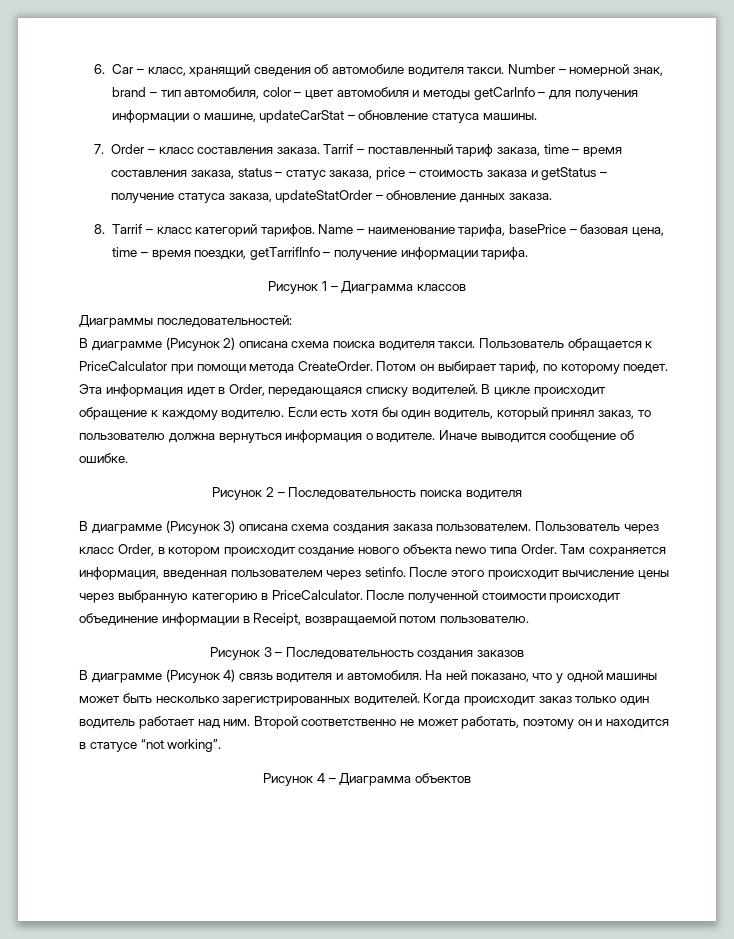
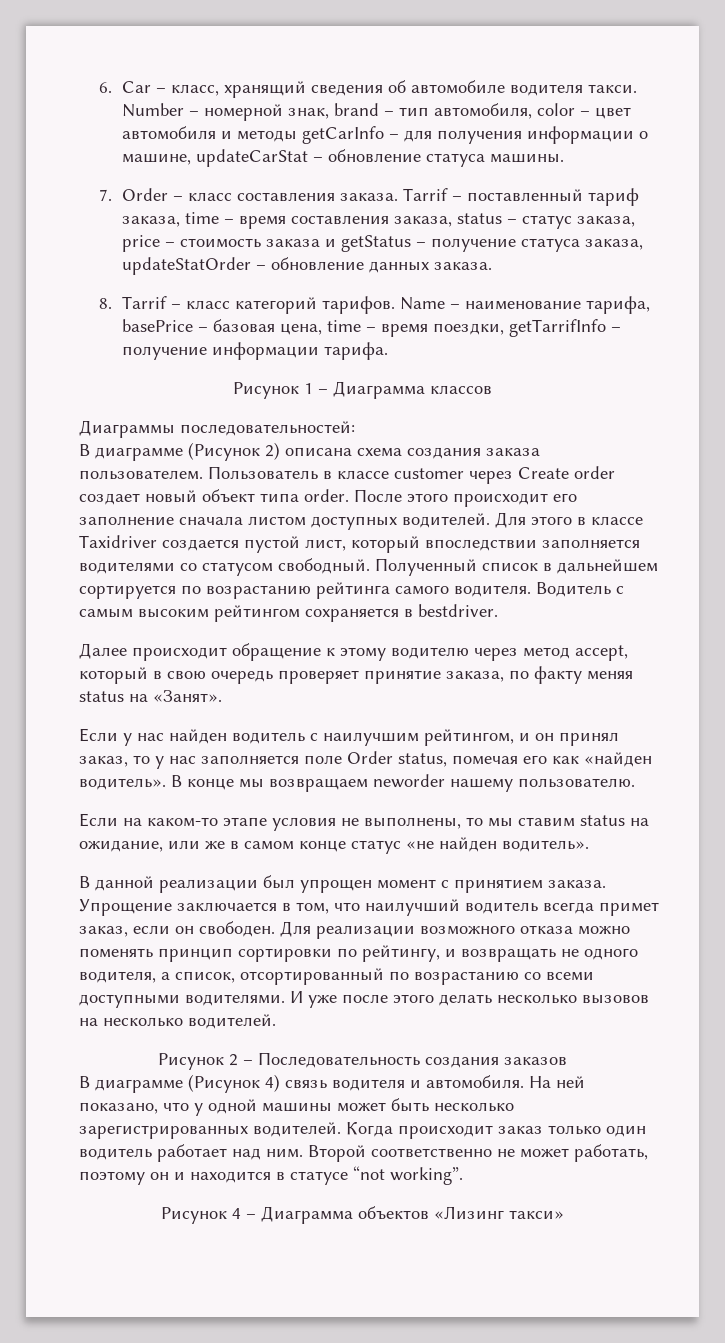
[333,338,653,351] [79,361,669,374] [79,384,606,397] [79,407,651,420] [79,430,635,443] [79,453,129,463] [212,487,522,500] [79,520,659,534] [79,544,666,557] [79,567,670,580] [79,590,622,603] [79,613,530,626] [209,647,272,660] поиска водителя такси. Пользователь обращается к PriceCalculator при помощи метода CreateOrder. Потом он выбирает тариф, по которому поедет. Эта информация идет в Order, передающаяся списку водителей. В цикле происходит обращение к каждому водителю. Если есть хотя бы один водитель, который принял заказ, то пользователю должна вернуться информация о водителе. Иначе выводится сообщение об ошибке. // Рисунок 2 – Последовательность поиска водителя // В диаграмме (Рисунок 3) описана схема создания заказа пользователем. Пользователь через класс Order, в котором происходит создание нового объекта newo типа Order. Там сохраняется информация, введенная пользователем через setinfo. После этого происходит вычисление цены через выбранную категорию в PriceCalculator. После полученной стоимости происходит объединение информации в Receipt, возвращаемой потом пользователю. // Рисунок 3 -> [406,447,540,459] [78,466,615,484] [78,489,577,507] [78,512,643,530] [78,535,640,553] [78,558,658,576] [78,582,624,599] [78,604,498,622] [78,643,628,661] [78,666,633,684] [78,690,222,702] [78,728,619,746] [78,751,652,769] [78,774,635,792] [78,813,649,831] [78,837,589,854] [78,875,606,893] [78,899,659,916] [78,921,630,939] [78,945,638,962] [78,968,594,985] [78,991,649,1008] [78,1014,276,1029] [158,1053,238,1070] создания заказа пользователем. Пользователь в классе customer через Create order создает новый объект типа order. После этого происходит его заполнение сначала листом доступных водителей. Для этого в классе Taxidriver создается пустой лист, который впоследствии заполняется водителями со статусом свободный. Полученный список в дальнейшем сортируется по возрастанию рейтинга самого водителя. Водитель с самым высоким рейтингом сохраняется в bestdriver. // Далее происходит обращение к этому водителю через метод accept, который в свою очередь проверяет принятие заказа, по факту меняя status на «Занят». // Если у нас найден водитель с наилучшим рейтингом, и он принял заказ, то у нас заполняется поле Order status, помечая его как «найден водитель». В конце мы возвращаем neworder нашему пользователю. // Если на каком-то этапе условия не выполнены, то мы ставим status на ожидание, или же в самом конце статус «не найден водитель». // В данной реализации был упрощен момент с принятием заказа. Упрощение заключается в том, что наилучший водитель всегда примет заказ, если он свободен. Для реализации возможного отказа можно поменять принцип сортировки по рейтингу, и возвращать не одного водителя, а список, отсортированный по возрастанию со всеми доступными водителями. И уже после этого делать несколько вызовов на несколько водителей. // Рисунок 2
(471, 778) none -> [434,1206,564,1219] «Лизинг такси»

